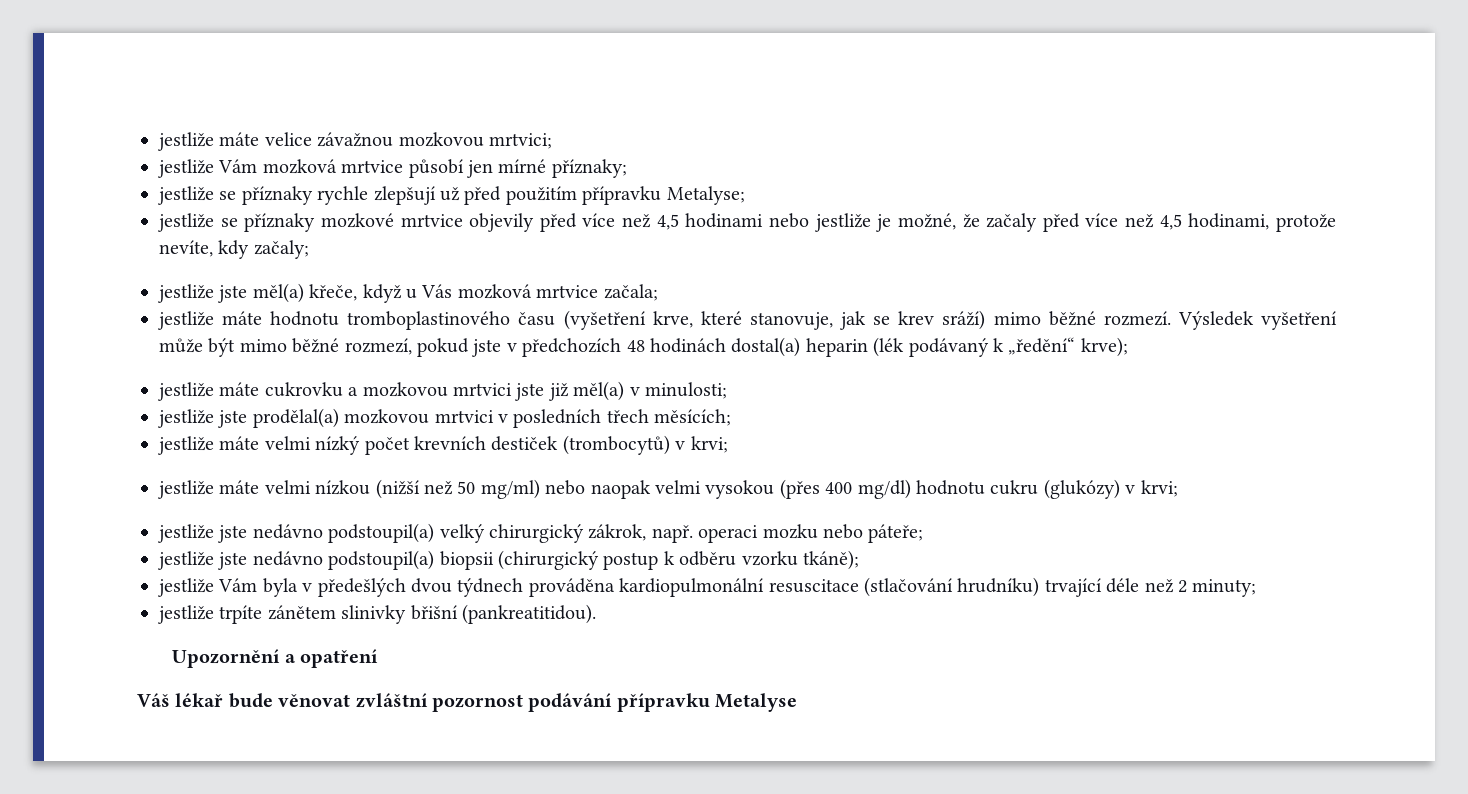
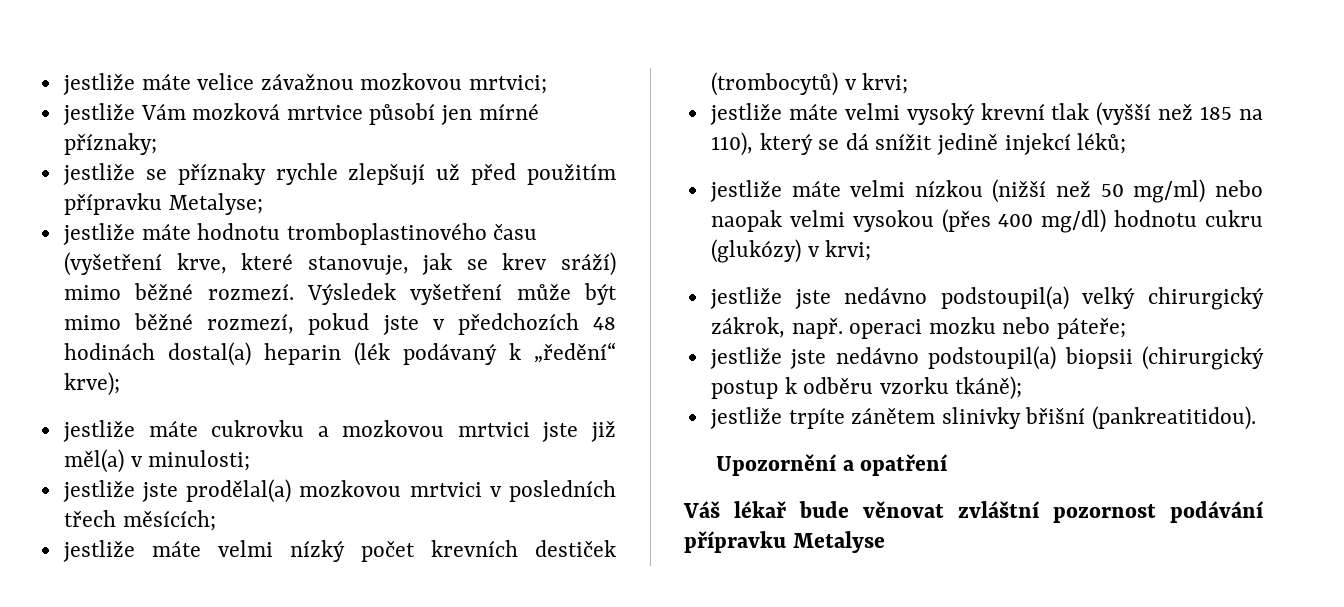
[158,213,1336,232] [159,240,309,259] [158,283,658,303] // jestliže se příznaky mozkové mrtvice objevily před více než 4,5 hodinami nebo jestliže je možné, že začaly před více než 4,5 hodinami, protože nevíte, kdy začaly; // jestliže jste měl(a) křeče, když u Vás mozková mrtvice začala; -> (263, 204) none
(728, 444) none -> [709,102,1263,126] [710,132,1127,156] // jestliže máte velmi vysoký krevní tlak (vyšší než 185 na 110), který se dá snížit jedině injekcí léků;
[158,577,1257,597] // jestliže Vám byla v předešlých dvou týdnech prováděna kardiopulmonální resuscitace (stlačování hrudníku) trvající déle než 2 minuty; -> (1023, 388) none

